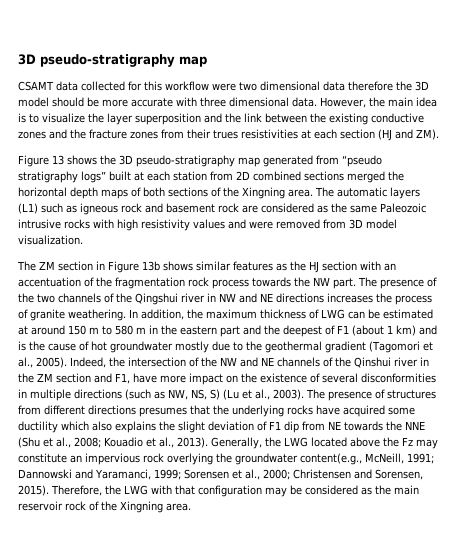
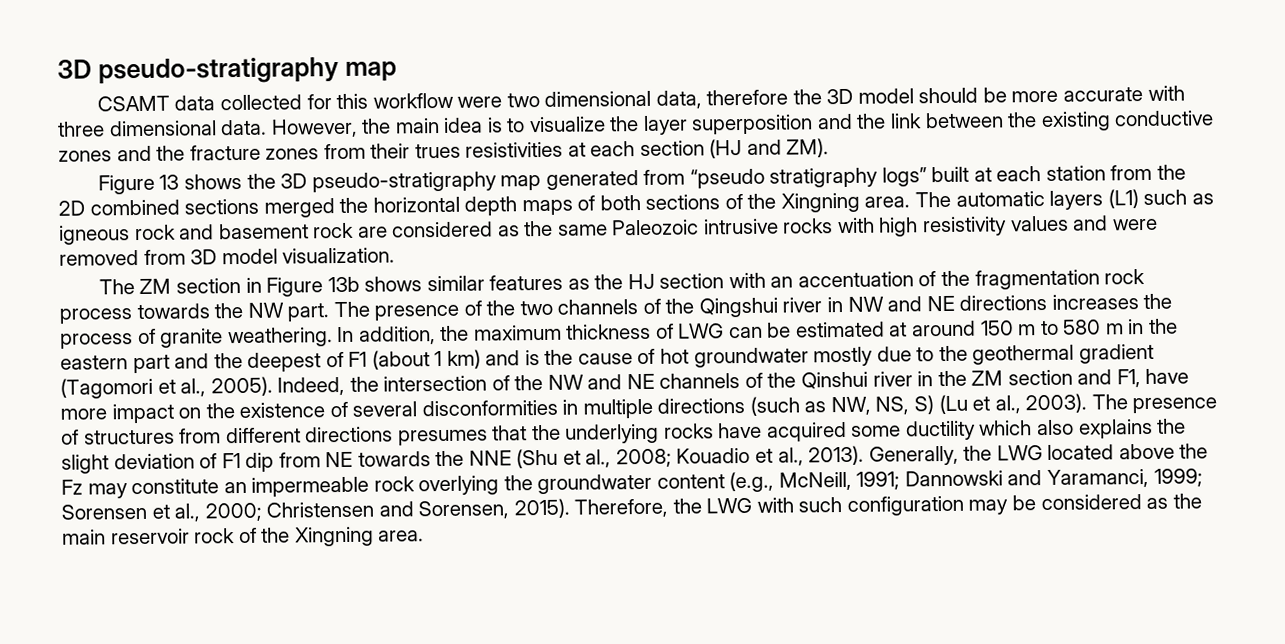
[323,81,345,91] data -> [655,90,702,109] data,
(233, 176) none -> [1157,164,1187,180] the
[85,453,140,465] impervious -> [251,476,370,497] impermeable
[300,453,362,465] content(e.g., -> [656,471,775,493] content (e.g.,
[175,485,195,495] that -> [798,497,843,513] such

